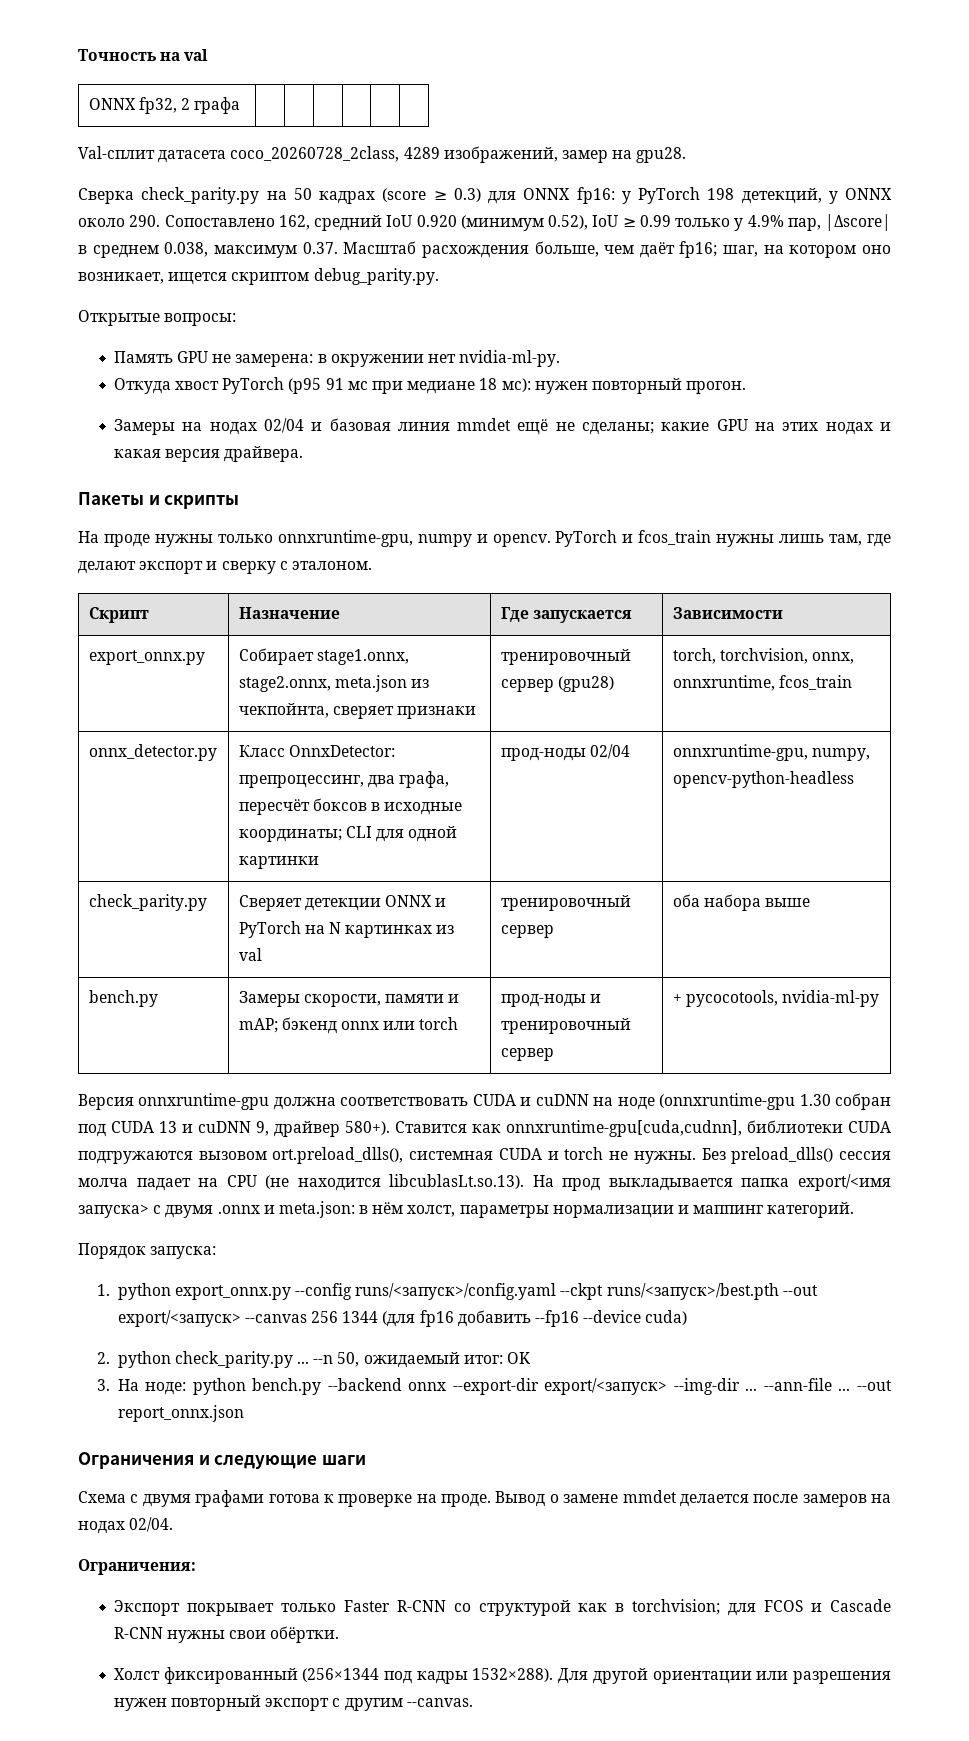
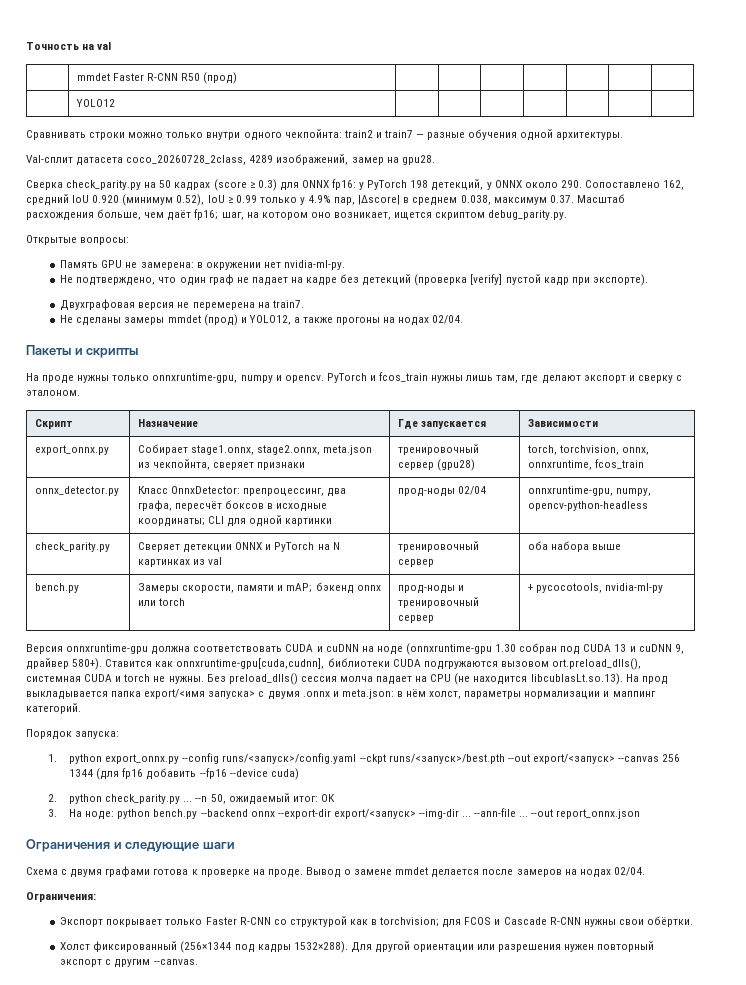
[88,97,241,114] ONNX fp32, 2 графа | | | | | | -> [77,72,238,84] [76,99,116,107] [26,129,624,141] | mmdet Faster R-CNN R50 (прод) | | | | | | | // | YOLO12 | | | | | | | // Сравнивать строки можно только внутри одного чекпойнта: train2 и train7 — разные обучения одной архитектуры.
[113,377,747,394] [113,418,891,435] [113,446,304,462] Откуда хвост PyTorch (p95 91 мс при медиане 18 мс): нужен повторный прогон. // Замеры на нодах 02/04 и базовая линия mmdet ещё не сделаны; какие GPU на этих нодах и какая версия драйвера. -> [60,274,648,286] [60,299,304,311] [60,314,464,326] Не подтверждено, что один граф не падает на кадре без детекций (проверка [verify] пустой кадр при экспорте). // Двухграфовая версия не перемерена на train7. // Не сделаны замеры mmdet (прод) и YOLO12, а также прогоны на нодах 02/04.

